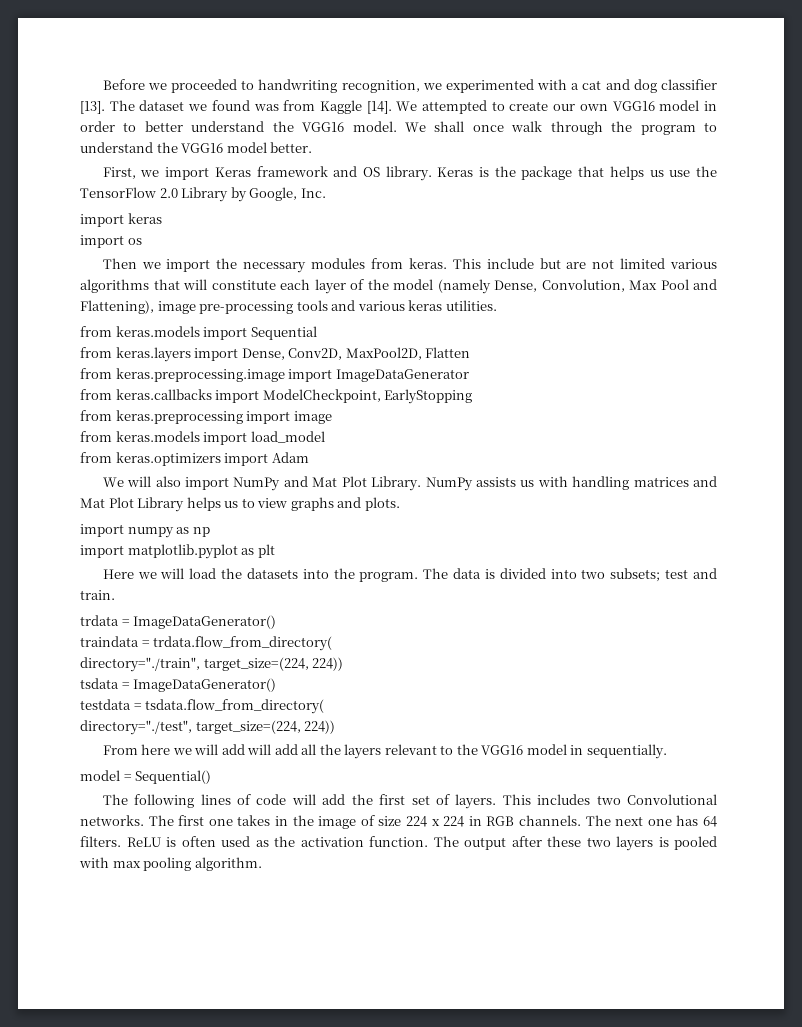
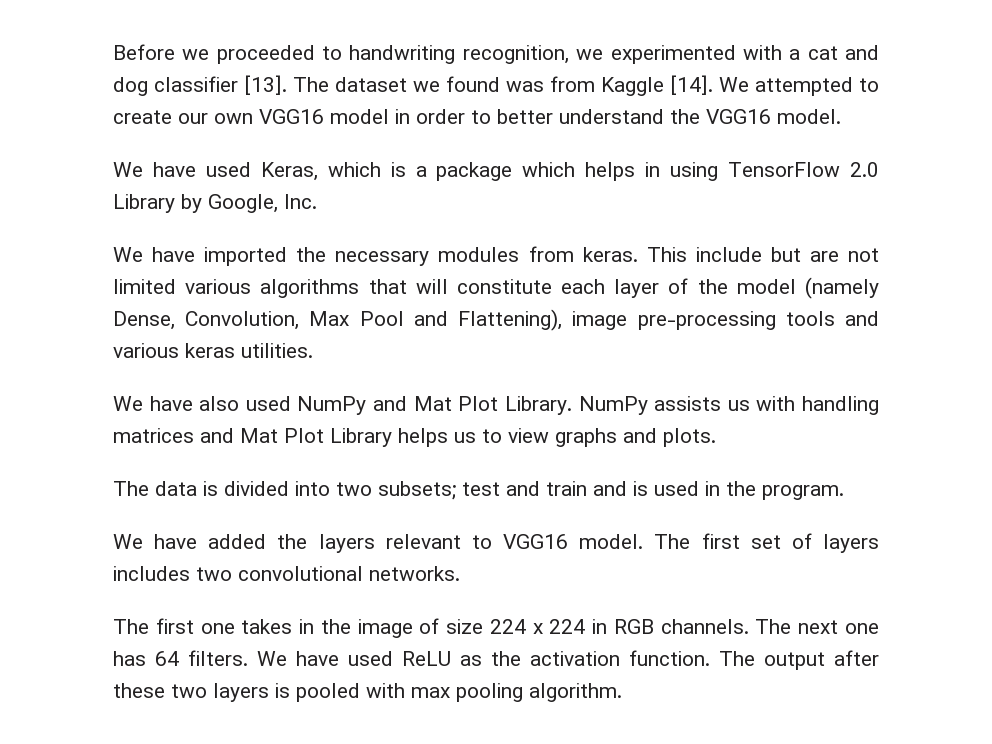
[405,121,718,135] [80,142,313,153] [102,166,718,181] We shall once walk through the program to understand the VGG16 model better. // First, we import Keras framework and OS library. Keras is the package that helps us use the -> [113,162,719,181] // We have used Keras, which is a package which helps in using
[80,213,162,227] [80,235,142,248] [102,258,211,272] import keras // import os // Then we import -> [113,247,288,266] We have imported
[80,326,317,340] [80,347,471,362] [80,368,469,382] [80,389,473,404] [80,410,332,424] [80,431,325,445] [80,452,309,466] [102,476,229,490] from keras.models import Sequential // from keras.layers import Dense, Conv2D, MaxPool2D, Flatten // from keras.preprocessing.image import ImageDataGenerator // from keras.callbacks import ModelCheckpoint, EarlyStopping // from keras.preprocessing import image // from keras.models import load_model // from keras.optimizers import Adam // We will also import -> [113,396,291,411] We have also used
[80,524,210,538] [80,544,275,559] [102,568,419,582] import numpy as np // import matplotlib.pyplot as plt // Here we will load the datasets into the program. -> (716, 437) none
[80,590,115,600] [80,615,277,629] [80,636,333,651] [80,657,344,672] [80,678,277,692] [80,699,325,714] [80,720,336,735] [102,744,667,759] [80,770,212,784] [102,794,373,808] train. // trdata = ImageDataGenerator() // traindata = trdata.flow_from_directory( // directory="./train", target_size=(224, 224)) // tsdata = ImageDataGenerator() // testdata = tsdata.flow_from_directory( // directory="./test", target_size=(224, 224)) // From here we will add will add all the layers relevant to the VGG16 model in sequentially. // model = Sequential() // The following lines of code will add the -> [546,481,844,500] [113,534,691,553] train and is used in the program. // We have added the layers relevant to VGG16 model. The
[455,794,531,809] layers. This -> [823,534,880,553] layers
[627,794,717,805] Convolutional -> [238,566,363,581] convolutional
(144, 820) none -> (460, 573) //
[126,836,250,847] ReLU is often used -> [257,651,451,666] We have used ReLU

